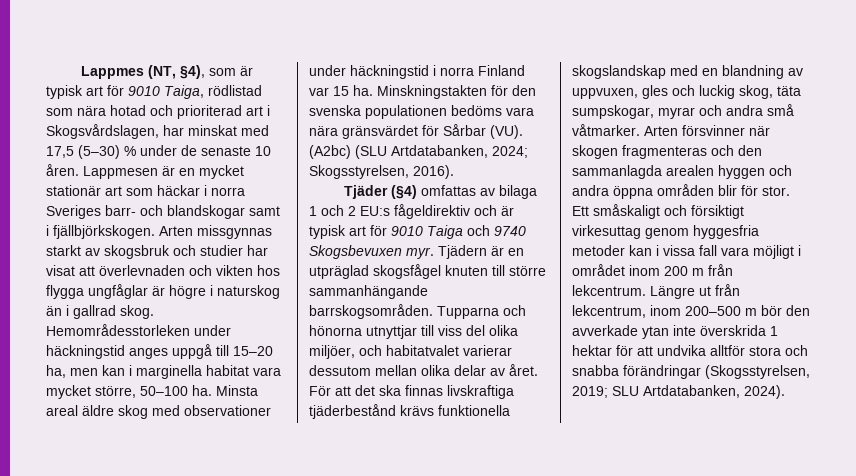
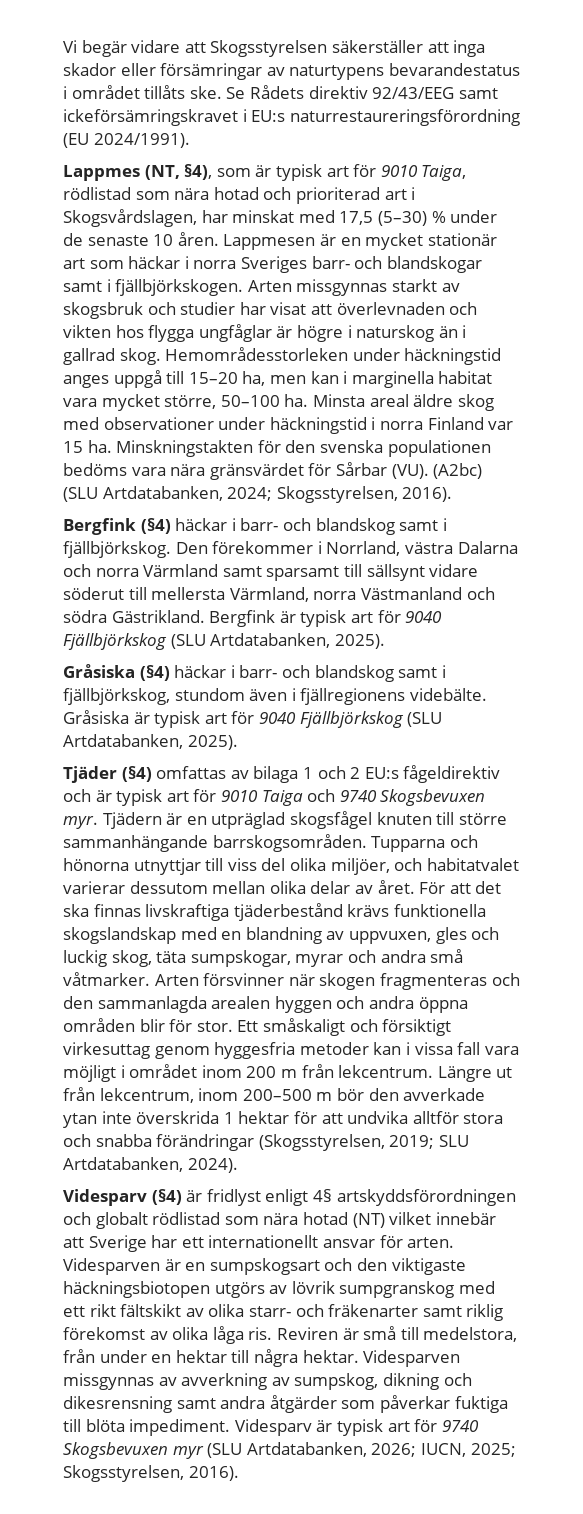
(81, 72) none -> [63,40,486,57] [63,63,520,80] [63,85,498,99] [63,109,520,126] [63,133,190,148] Vi begär vidare att Skogsstyrelsen säkerställer att inga skador eller försämringar av naturtypens bevarandestatus i området tillåts ske. Se Rådets direktiv 92/43/EEG samt ickeförsämringskravet i EU:s naturrestaureringsförordning (EU 2024/1991). //
(454, 172) none -> [63,518,447,535] [63,541,518,558] [63,564,479,581] [63,587,495,602] [63,610,443,627] [63,633,385,650] [63,664,446,682] [63,688,487,705] [63,710,443,728] [63,734,238,750] // Bergfink (§4) häckar i barr- och blandskog samt i fjällbjörkskog. Den förekommer i Norrland, västra Dalarna och norra Värmland samt sparsamt till sällsynt vidare söderut till mellersta Värmland, norra Västmanland och södra Gästrikland. Bergfink är typisk art för 9040 Fjällbjörkskog (SLU Artdatabanken, 2025). // Gråsiska (§4) häckar i barr- och blandskog samt i fjällbjörkskog, stundom även i fjällregionens videbälte. Gråsiska är typisk art för 9040 Fjällbjörkskog (SLU Artdatabanken, 2025).
(785, 392) none -> [63,1189,516,1206] [63,1212,496,1229] [63,1235,455,1252] [63,1258,466,1275] [63,1281,495,1298] [63,1304,504,1321] [63,1326,518,1344] [63,1349,461,1367] [63,1373,472,1390] [63,1395,508,1413] [63,1419,479,1436] [63,1442,516,1459] [63,1465,239,1482] // Videsparv (§4) är fridlyst enligt 4§ artskyddsförordningen och globalt rödlistad som nära hotad (NT) vilket innebär att Sverige har ett internationellt ansvar för arten. Videsparven är en sumpskogsart och den viktigaste häckningsbiotopen utgörs av lövrik sumpgranskog med ett rikt fältskikt av olika starr- och fräkenarter samt riklig förekomst av olika låga ris. Reviren är små till medelstora, från under en hektar till några hektar. Videsparven missgynnas av avverkning av sumpskog, dikning och dikesrensning samt andra åtgärder som påverkar fuktiga till blöta impediment. Videsparv är typisk art för 9740 Skogsbevuxen myr (SLU Artdatabanken, 2026; IUCN, 2025; Skogsstyrelsen, 2016).

